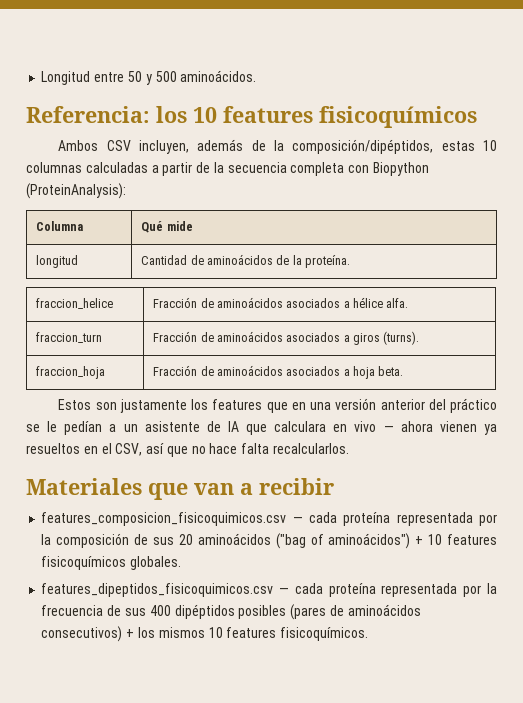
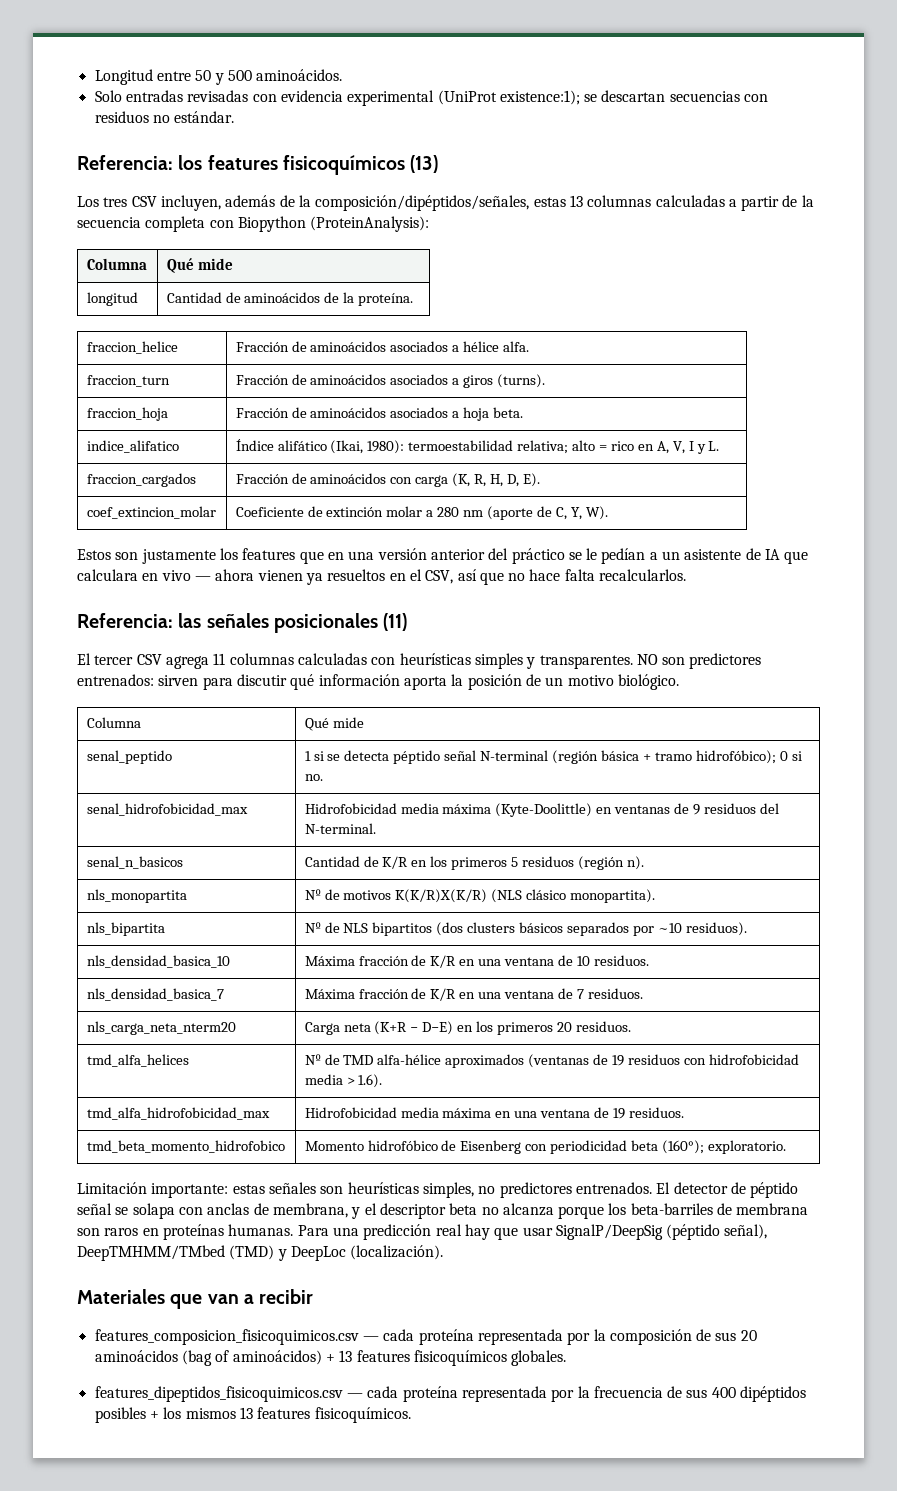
(257, 76) none -> [94,90,769,106] [94,111,235,123] // Solo entradas revisadas con evidencia experimental (UniProt existence:1); se descartan secuencias con residuos no estándar.
[193,106,477,128] [58,140,99,151] 10 features fisicoquímicos // Ambos -> [207,155,439,175] [77,196,128,207] features fisicoquímicos (13) // Los tres
[292,139,498,154] composición/dipéptidos, estas 10 -> [315,195,583,211] composición/dipéptidos/señales, estas 13
(404, 371) none -> [86,440,179,453] [235,439,720,454] [86,473,196,487] [235,473,540,487] [86,506,216,519] [235,506,608,520] // indice_alifatico | Índice alifático (Ikai, 1980): termoestabilidad relativa; alto = rico en A, V, I y L. // fraccion_cargados | Fracción de aminoácidos con carga (K, R, H, D, E). // coef_extincion_molar | Coeficiente de extinción molar a 280 nm (aporte de C, Y, W).
(350, 448) none -> [77,613,408,633] [77,653,762,669] [77,674,679,690] [86,717,141,728] [304,717,364,731] [86,750,172,764] [304,750,802,764] [304,774,323,781] [86,803,248,816] [304,803,779,817] [304,823,376,834] [86,856,183,869] [304,856,644,870] [86,889,187,903] [304,889,656,903] [86,922,165,936] [304,922,747,936] [86,955,230,968] [304,955,649,968] [86,988,224,1001] [304,988,643,1001] [86,1021,236,1035] [304,1021,631,1035] [86,1054,189,1067] [304,1054,799,1068] [304,1074,383,1088] [86,1107,270,1120] [304,1107,684,1119] [86,1140,285,1153] [304,1140,786,1154] [77,1182,799,1198] [77,1203,809,1219] [77,1224,768,1240] [77,1245,444,1261] // Referencia: las señales posicionales (11) // El tercer CSV agrega 11 columnas calculadas con heurísticas simples y transparentes. NO son predictores entrenados: sirven para discutir qué información aporta la posición de un motivo biológico. // Columna | Qué mide // senal_peptido | 1 si se detecta péptido señal N-terminal (región básica + tramo hidrofóbico); 0 si no. // senal_hidrofobicidad_max | Hidrofobicidad media máxima (Kyte-Doolittle) en ventanas de 9 residuos del N-terminal. // senal_n_basicos | Cantidad de K/R en los primeros 5 residuos (región n). // nls_monopartita | Nº de motivos K(K/R)X(K/R) (NLS clásico monopartita). // nls_bipartita | Nº de NLS bipartitos (dos clusters básicos separados por ~10 residuos). // nls_densidad_basica_10 | Máxima fracción de K/R en una ventana de 10 residuos. // nls_densidad_basica_7 | Máxima fracción de K/R en una ventana de 7 residuos. // nls_carga_neta_nterm20 | Carga neta (K+R − D−E) en los primeros 20 residuos. // tmd_alfa_helices | Nº de TMD alfa-hélice aproximados (ventanas de 19 residuos con hidrofobicidad media > 1.6). // tmd_alfa_hidrofobicidad_max | Hidrofobicidad media máxima en una ventana de 19 residuos. // tmd_beta_momento_hidrofobico | Momento hidrofóbico de Eisenberg con periodicidad beta (160°); exploratorio. // Limitación importante: estas señales son heurísticas simples, no predictores entrenados. El detector de péptido señal se solapa con anclas de membrana, y el descriptor beta no alcanza porque los beta-barriles de membrana son raros en proteínas humanas. Para una predicción real hay que usar SignalP/DeepSig (péptido señal), DeepTMHMM/TMbed (TMD) y DeepLoc (localización).
[275,533,443,549] ("bag of aminoácidos") + 10 -> [181,1350,353,1366] (bag of aminoácidos) + 13
[290,604,421,620] [41,626,123,642] (pares de aminoácidos consecutivos) -> (146, 1415) none
[208,627,223,638] 10 -> [239,1407,253,1419] 13

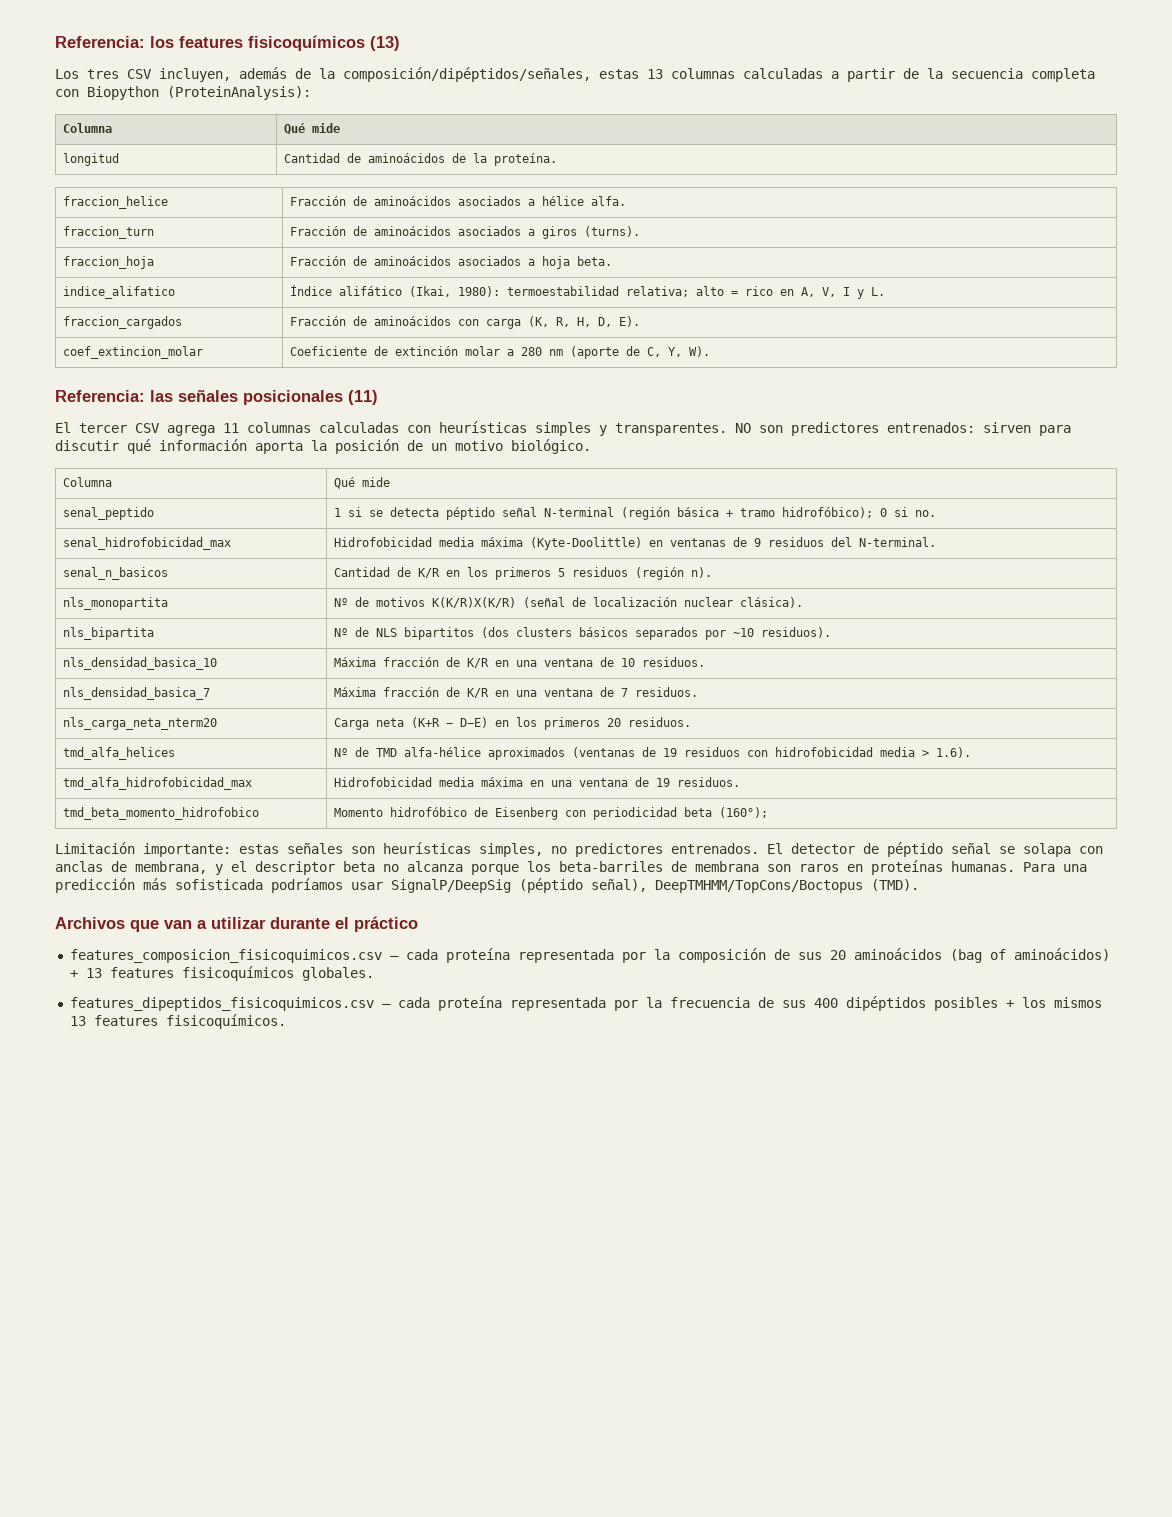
[94,69,343,85] [94,90,769,106] [94,111,235,123] Longitud entre 50 y 500 aminoácidos. // Solo entradas revisadas con evidencia experimental (UniProt existence:1); se descartan secuencias con residuos no estándar. // -> (55, 42) none
[77,548,809,564] [77,569,687,585] // Estos son justamente los features que en una versión anterior del práctico se le pedían a un asistente de IA que calculara en vivo — ahora vienen ya resueltos en el CSV, así que no hace falta recalcularlos. -> (710, 351) none
[491,889,656,903] (NLS clásico monopartita). -> [522,597,803,608] (señal de localización nuclear clásica).
[707,1140,786,1154] exploratorio. -> (768, 812) none
[435,1224,519,1240] real hay que -> [143,878,343,893] más sofisticada podríamos
[77,1245,444,1261] [77,1289,314,1309] DeepTMHMM/TMbed (TMD) y DeepLoc (localización). // Materiales que van a recibir -> [655,879,919,893] [55,916,418,932] DeepTMHMM/TopCons/Boctopus (TMD). // Archivos que van a utilizar durante el práctico

